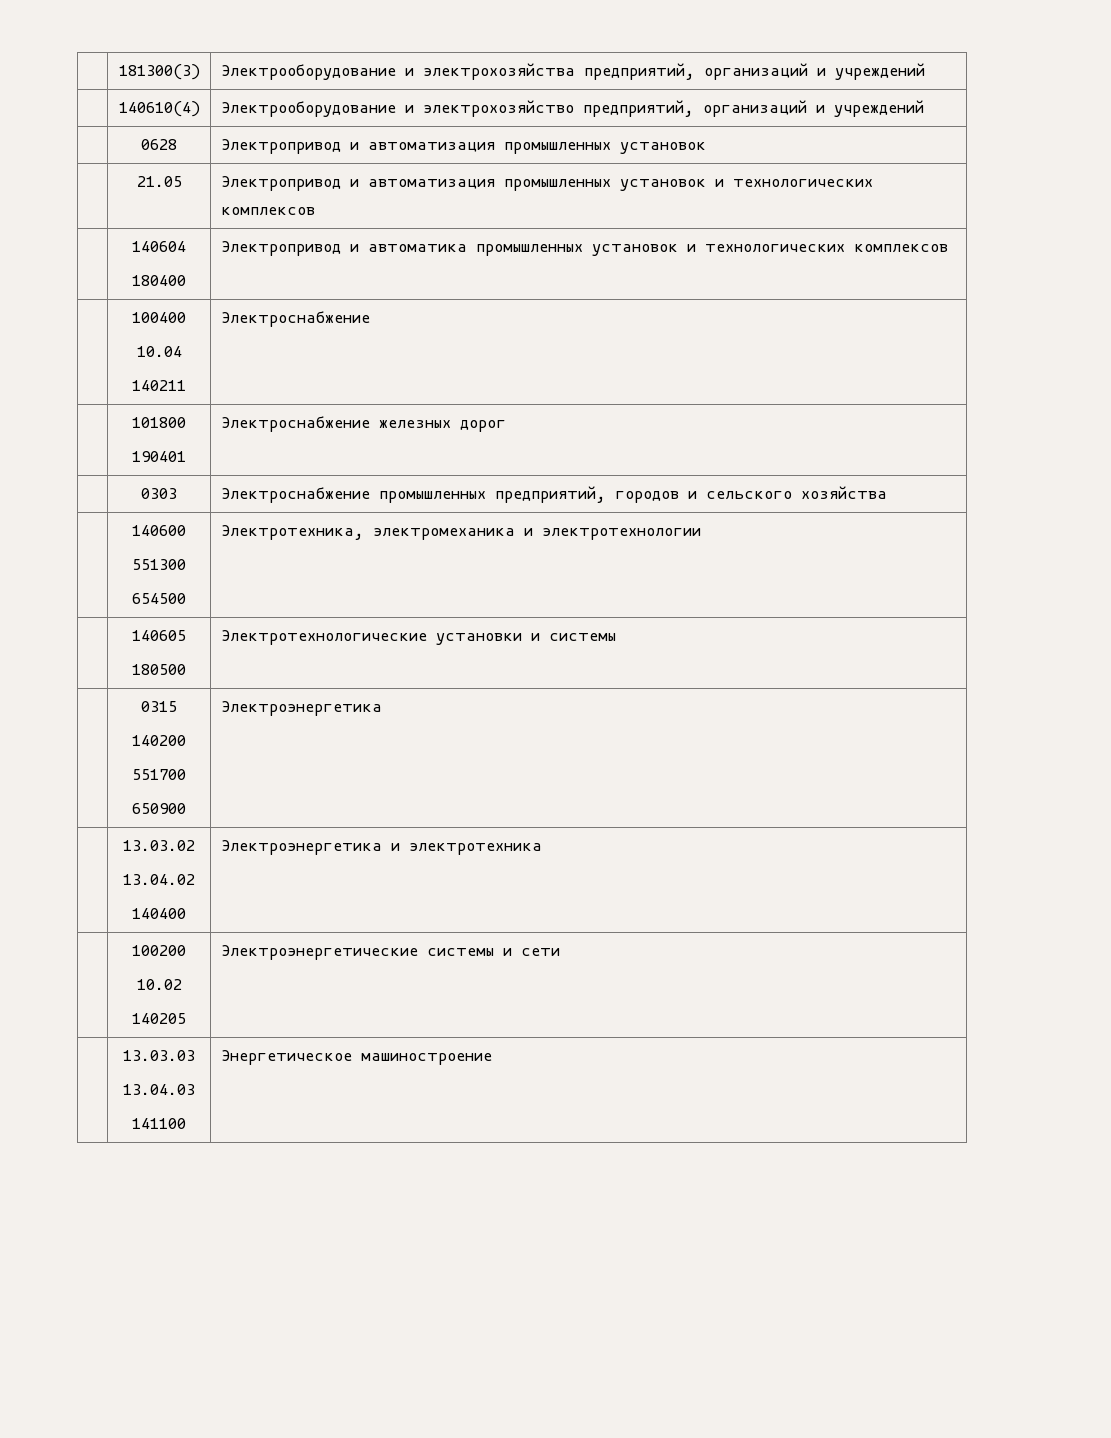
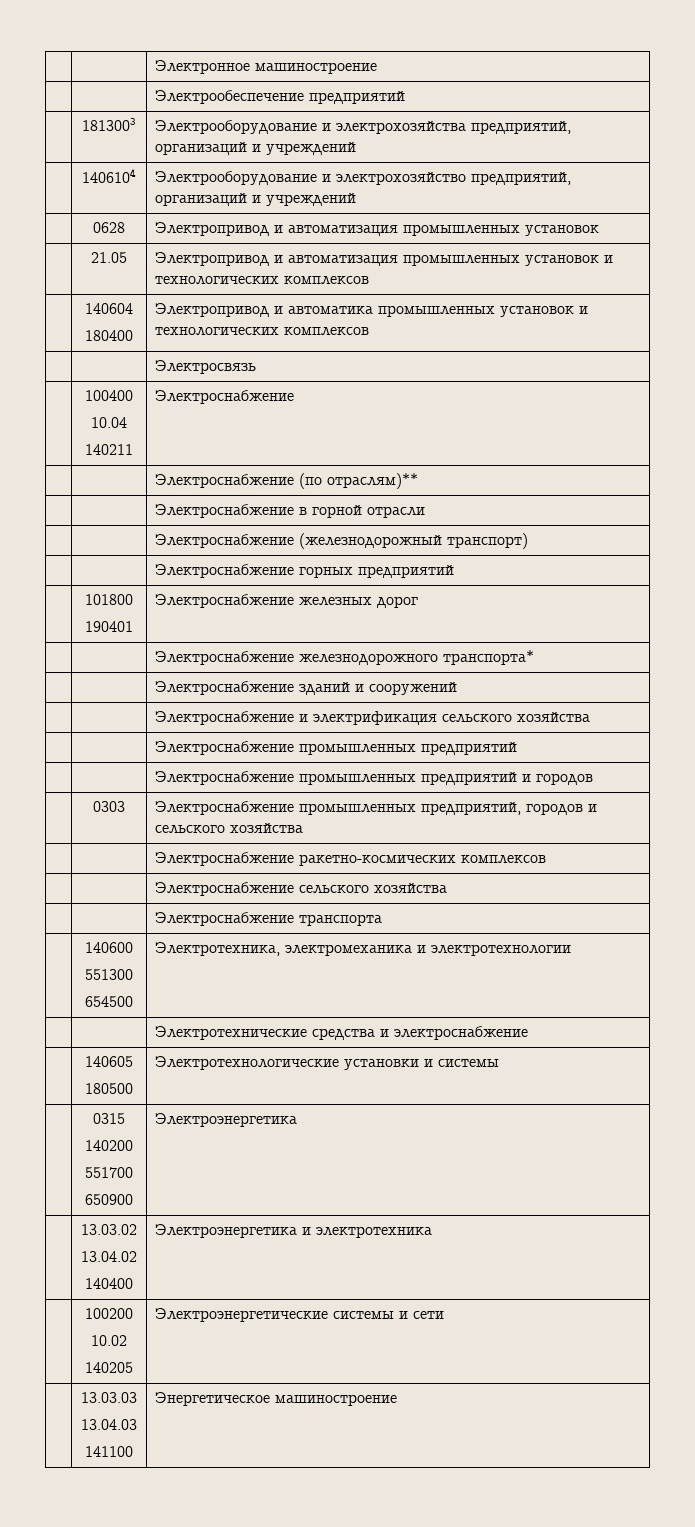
[118,64,200,80] | 181300(3) -> [155,60,378,74] [155,90,406,104] [82,118,136,131] | | Электронное машиностроение // | | Электрообеспечение предприятий // | 1813003
[118,101,200,117] 140610(4) -> [82,168,136,183] 1406104
(948, 248) none -> [155,360,257,374] // | | Электросвязь
(370, 319) none -> [155,473,419,489] [155,504,426,518] [155,533,529,549] [155,564,455,578] // | | Электроснабжение (по отраслям)** // | | Электроснабжение в горной отрасли // | | Электроснабжение (железнодорожный транспорт) // | | Электроснабжение горных предприятий
(506, 426) none -> [155,650,535,665] [155,681,458,695] [155,711,591,725] [155,741,518,755] [155,771,594,785] // | | Электроснабжение железнодорожного транспорта* // | | Электроснабжение зданий и сооружений // | | Электроснабжение и электрификация сельского хозяйства // | | Электроснабжение промышленных предприятий // | | Электроснабжение промышленных предприятий и городов
(887, 492) none -> [155,852,547,866] [155,882,448,896] [155,912,383,926] // | | Электроснабжение ракетно-космических комплексов // | | Электроснабжение сельского хозяйства // | | Электроснабжение транспорта
(701, 534) none -> [155,1026,529,1040] // | | Электротехнические средства и электроснабжение

